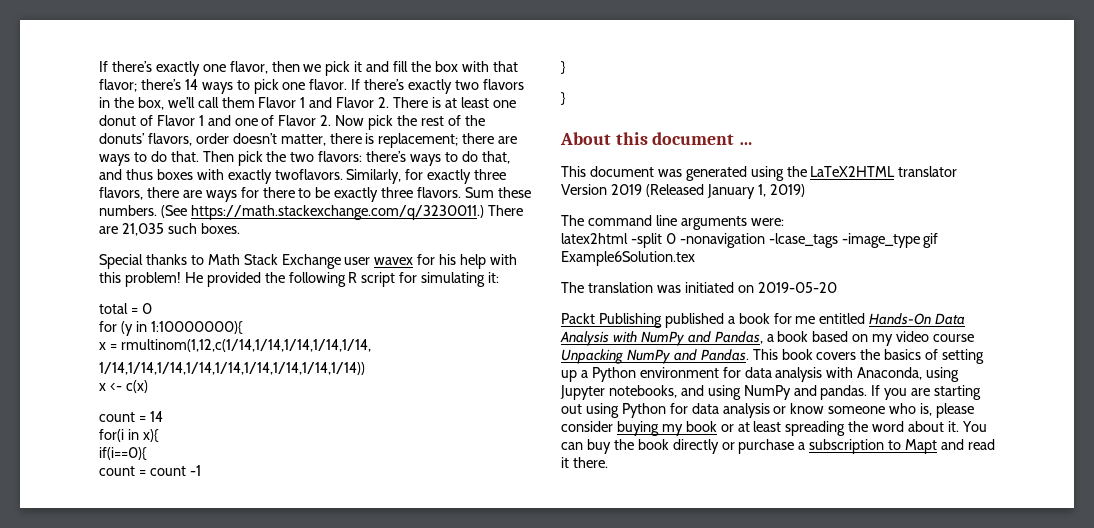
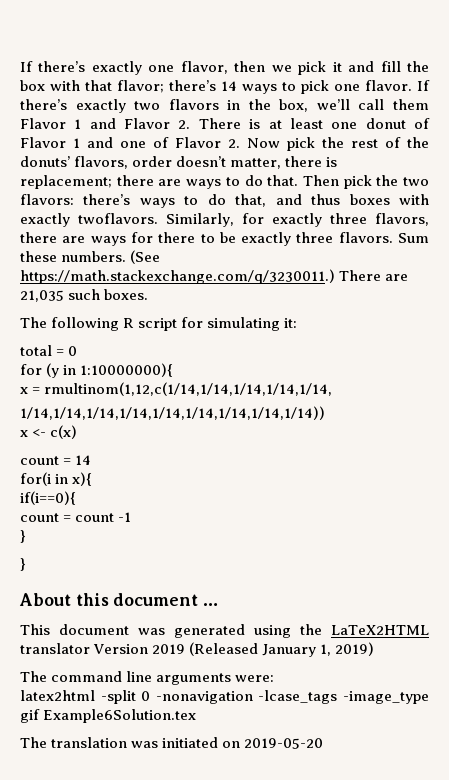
[99,254,518,269] [99,272,285,287] Special thanks to Math Stack Exchange user wavex for his help with this problem! He provided the -> [20,317,47,328] The
[561,313,966,328] [560,331,975,346] [561,349,985,364] [561,367,960,382] [560,385,982,400] [561,403,975,418] [561,421,987,436] [561,439,995,454] [561,457,608,468] // Packt Publishing published a book for me entitled Hands-On Data Analysis with NumPy and Pandas, a book based on my video course Unpacking NumPy and Pandas. This book covers the basics of setting up a Python environment for data analysis with Anaconda, using Jupyter notebooks, and using NumPy and pandas. If you are starting out using Python for data analysis or know someone who is, please consider buying my book or at least spreading the word about it. You can buy the book directly or purchase a subscription to Mapt and read it there. -> (324, 743) none

